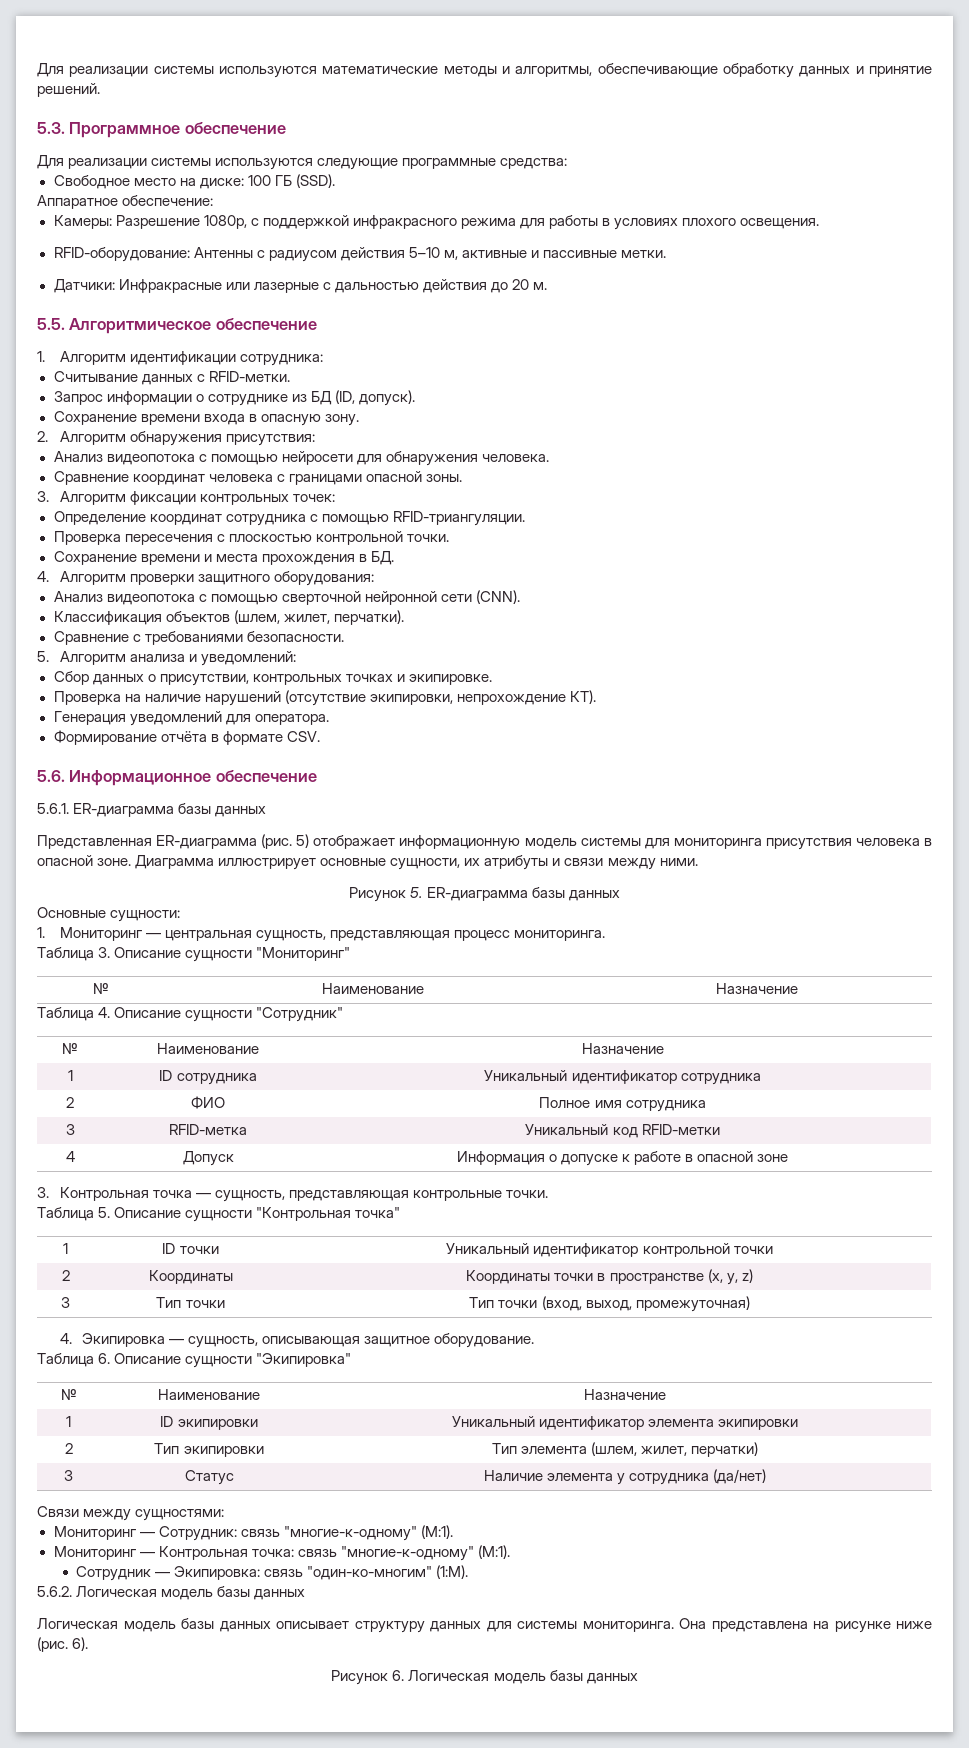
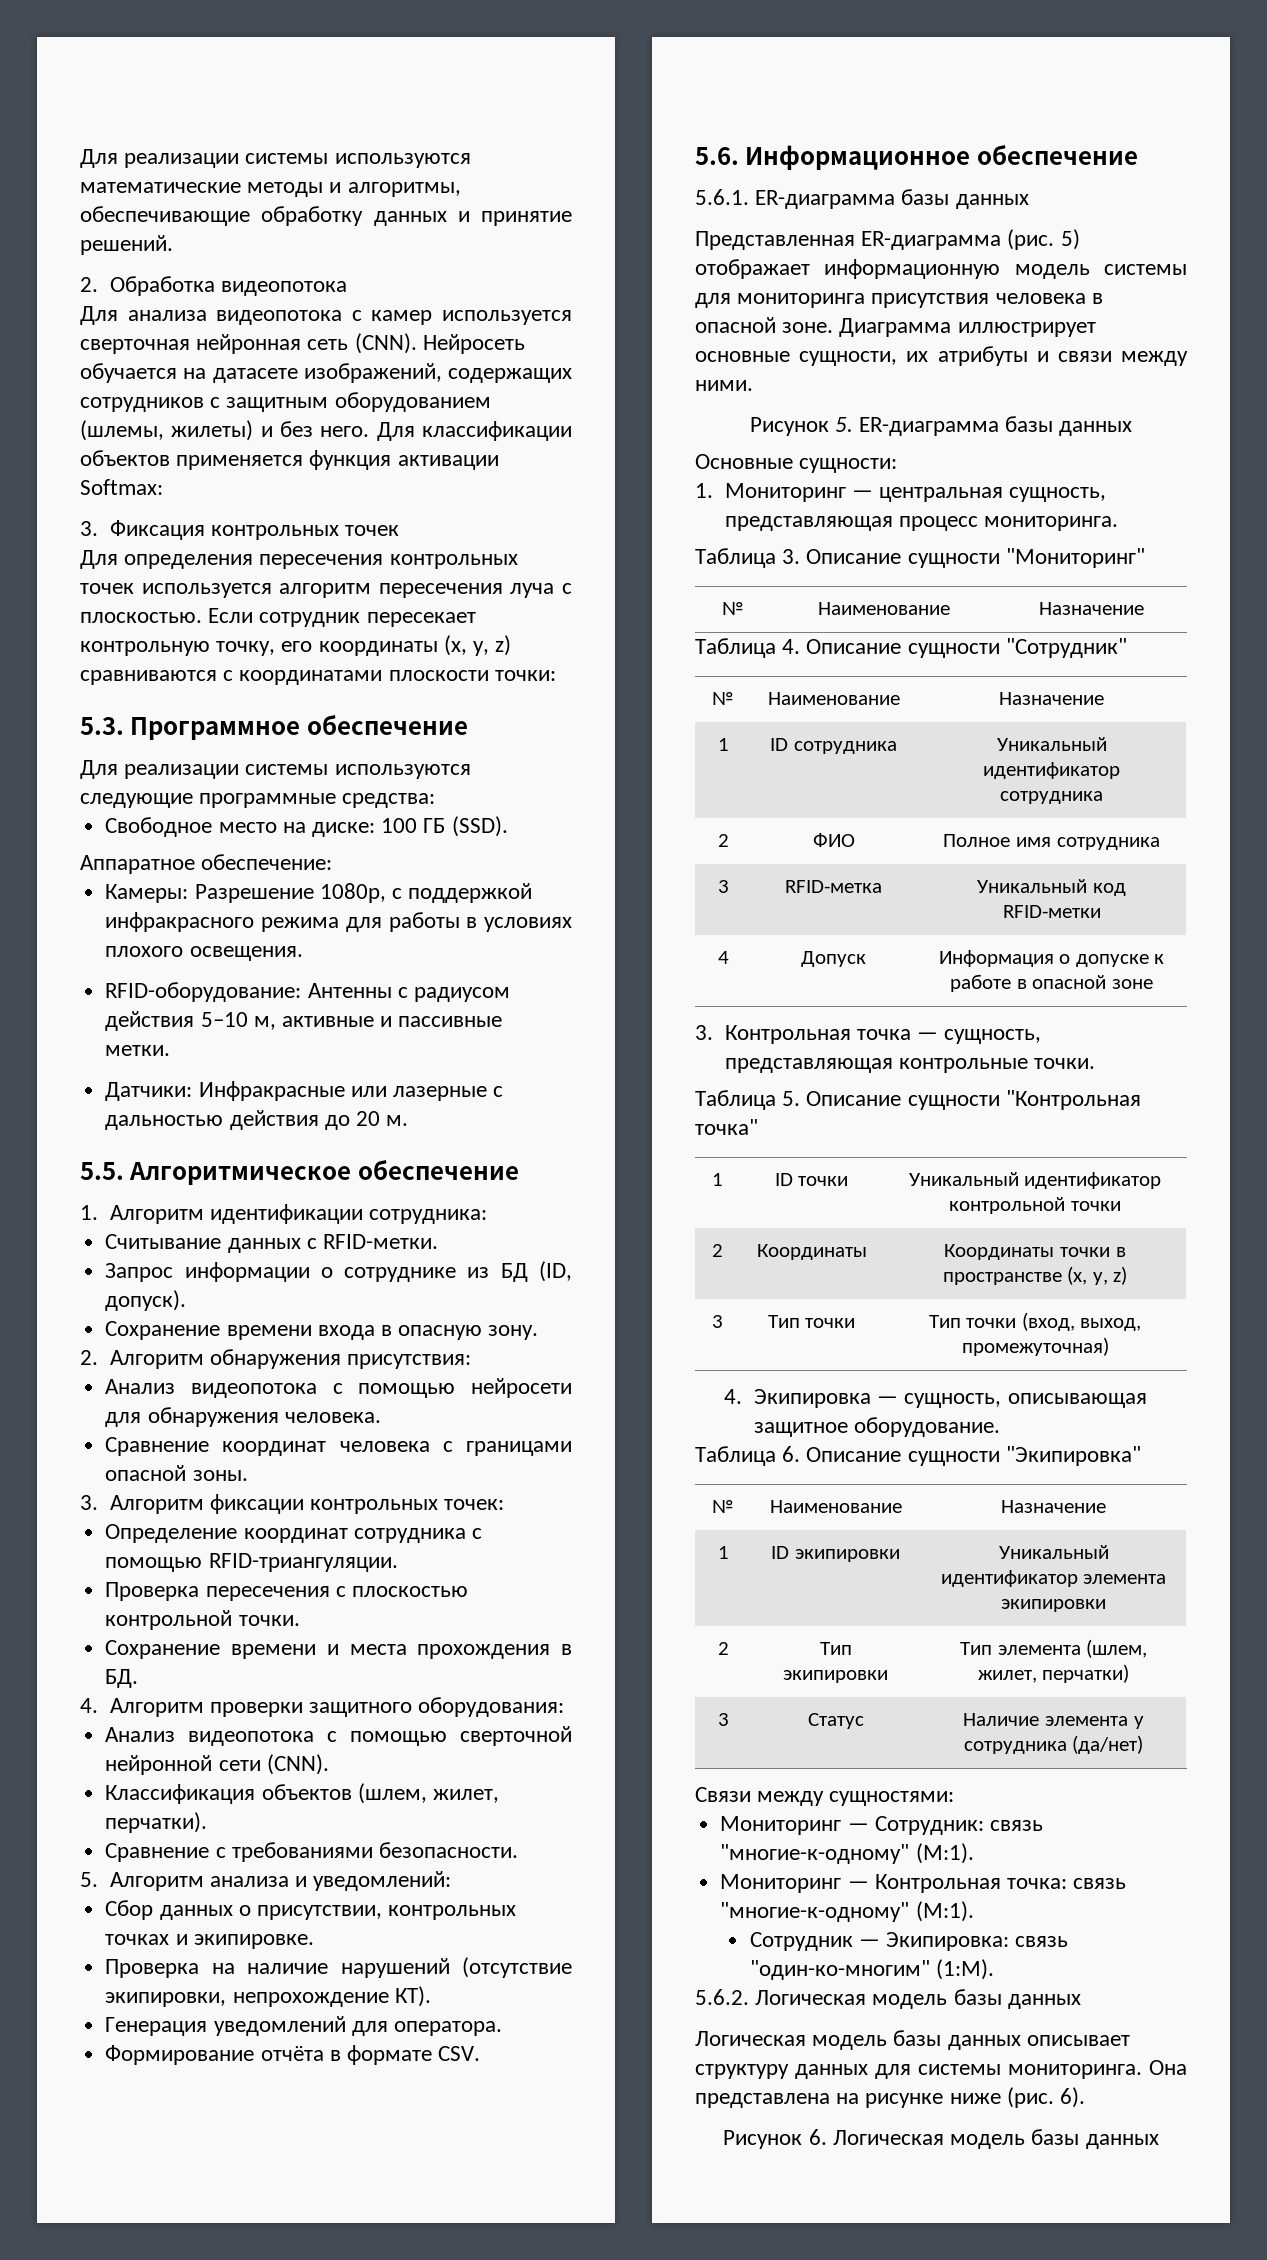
(100, 90) none -> [80,276,347,296] [80,306,572,325] [80,333,525,354] [80,363,572,383] [80,392,491,412] [80,420,572,441] [80,450,499,470] [80,479,163,495] [80,520,399,540] [80,550,518,569] [80,583,572,598] [80,608,476,627] [80,635,512,656] [80,670,556,685] // 2. Обработка видеопотока // Для анализа видеопотока с камер используется сверточная нейронная сеть (CNN). Нейросеть обучается на датасете изображений, содержащих сотрудников с защитным оборудованием (шлемы, жилеты) и без него. Для классификации объектов применяется функция активации Softmax: // 3. Фиксация контрольных точек // Для определения пересечения контрольных точек используется алгоритм пересечения луча с плоскостью. Если сотрудник пересекает контрольную точку, его координаты (x, y, z) сравниваются с координатами плоскости точки:

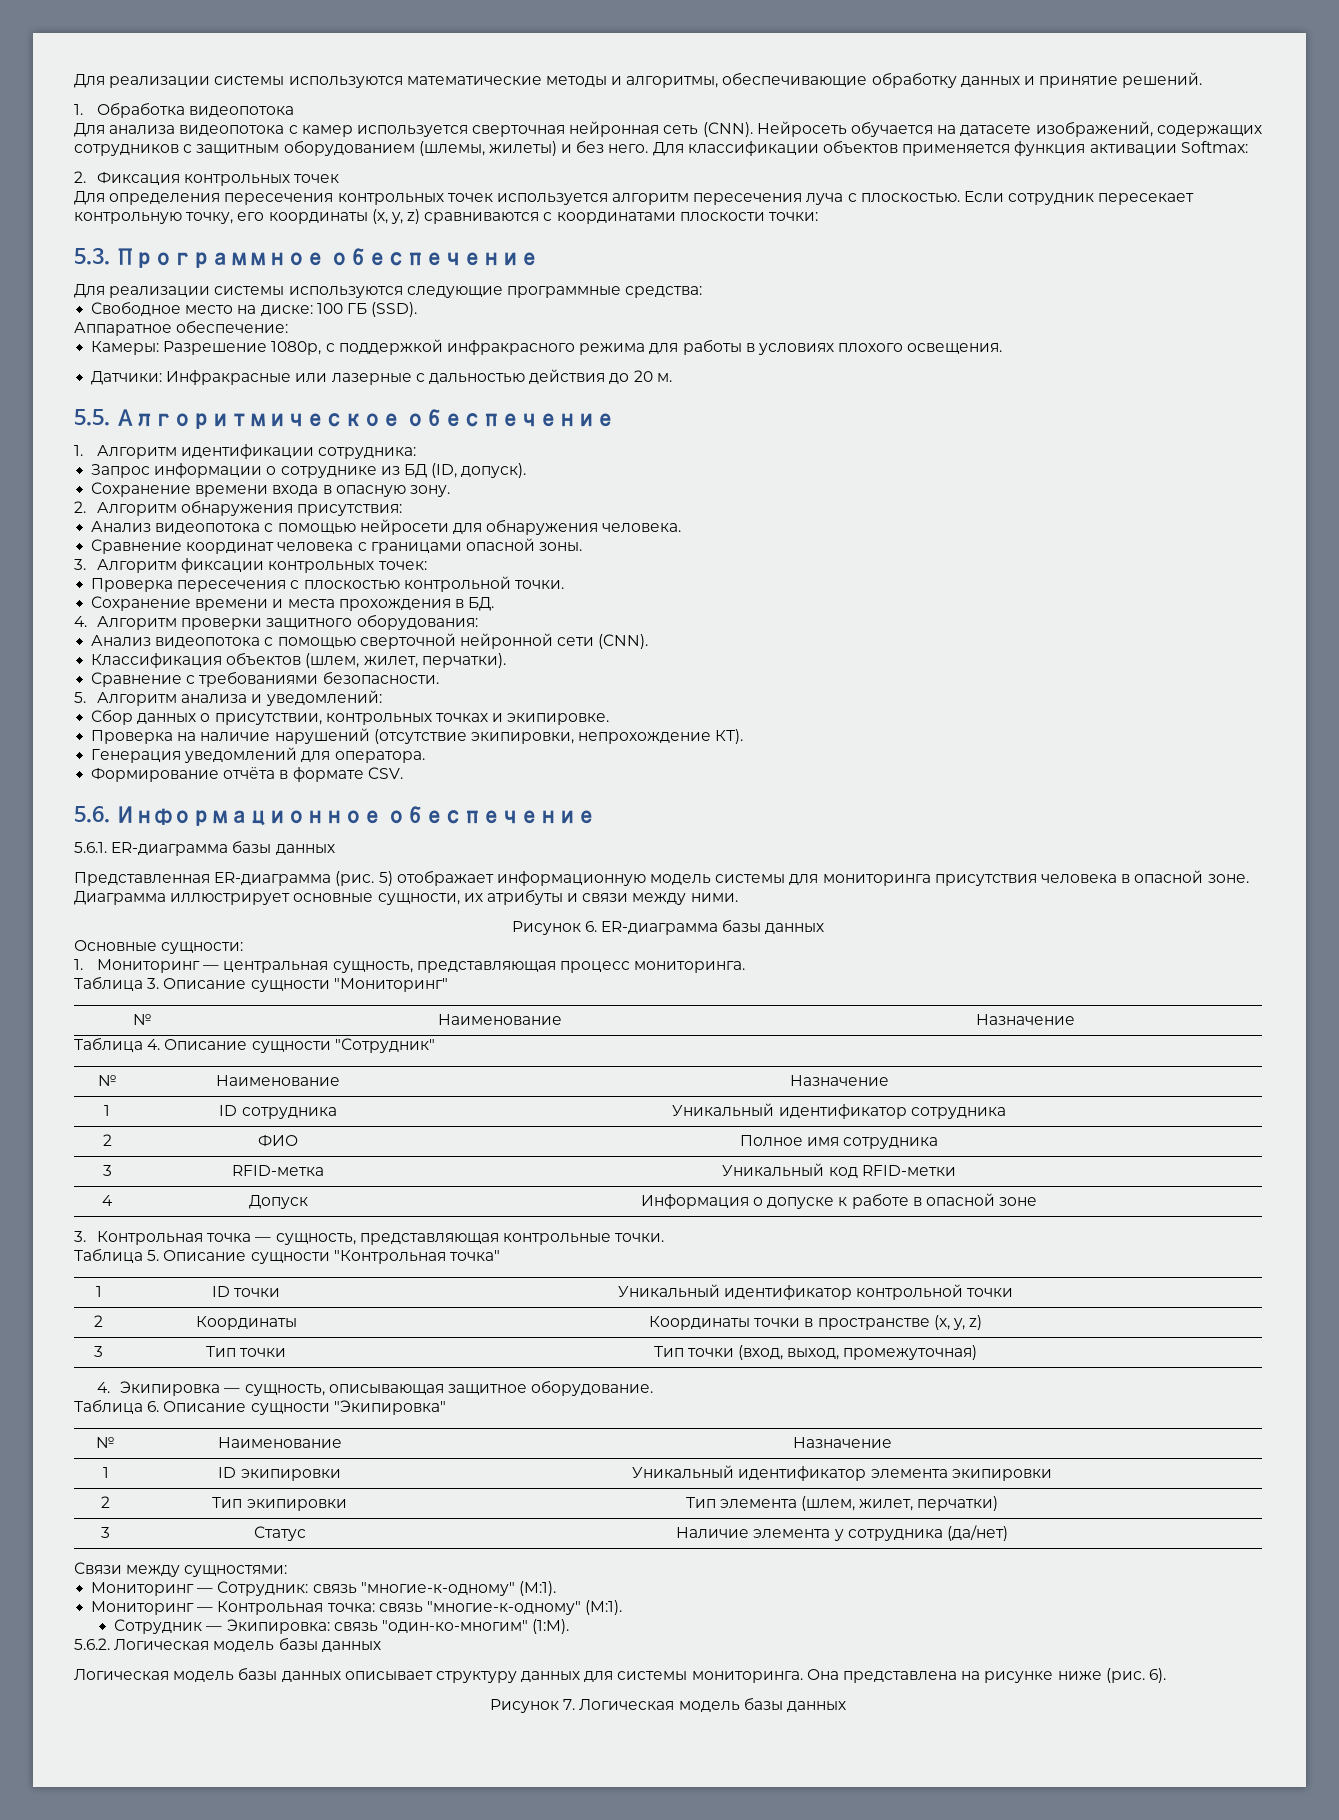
[80,277,98,292] 2. -> [74,104,83,115] 1.
[80,521,98,536] 3. -> [74,171,86,183] 2.
[105,982,510,1002] [105,1011,503,1031] [105,1045,171,1056] // RFID-оборудование: Антенны с радиусом действия 5–10 м, активные и пассивные метки. -> (1003, 348) none
[105,1234,438,1253] // Считывание данных с RFID-метки. -> (417, 453) none
[105,1524,482,1543] [105,1553,398,1572] // Определение координат сотрудника с помощью RFID-триангуляции. -> (427, 565) none
[834,417,853,432] 5. -> [584,921,597,932] 6.
[808,2129,827,2145] 6. -> [563,1699,576,1710] 7.

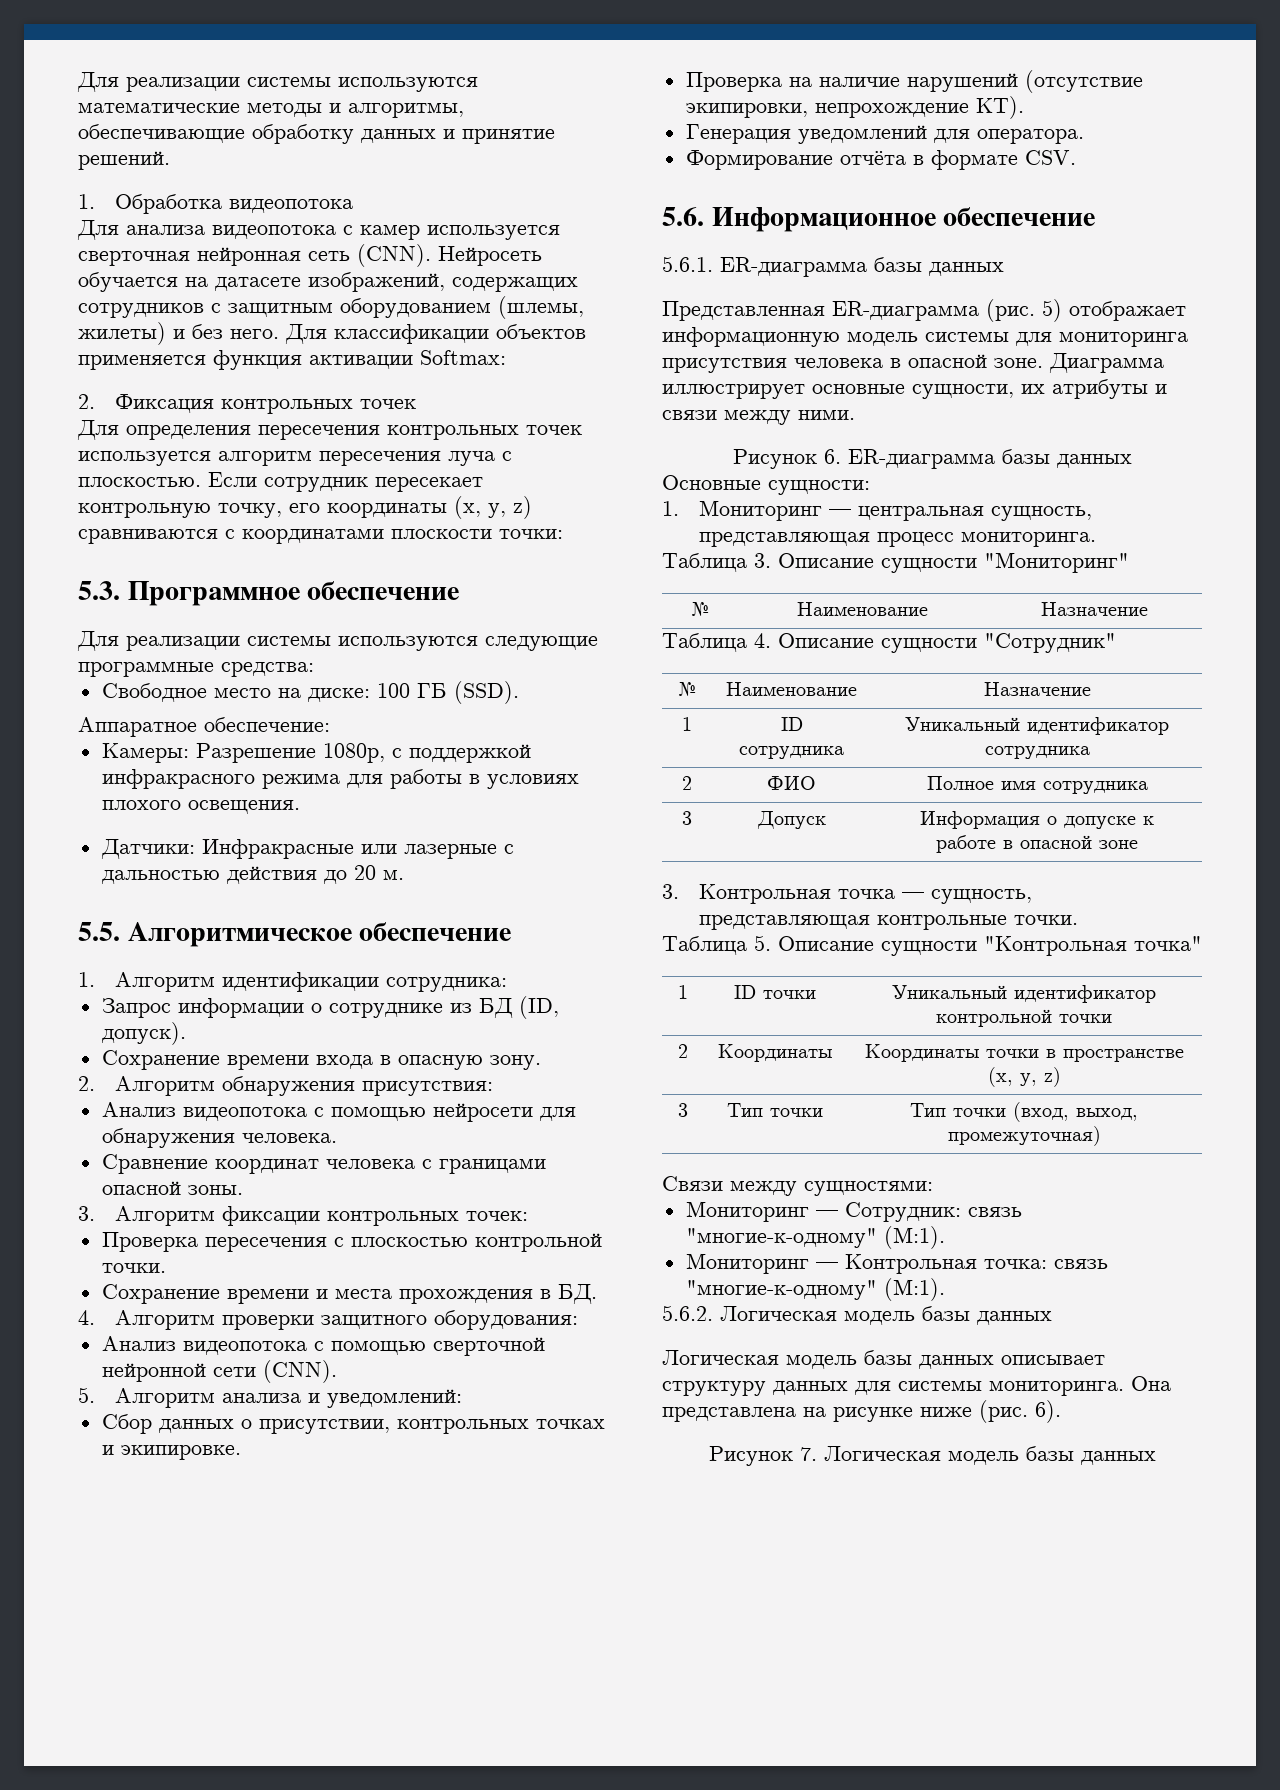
[91,652,506,668] [91,671,439,687] // Классификация объектов (шлем, жилет, перчатки). // Сравнение с требованиями безопасности. -> (337, 1371) none
[232,1165,324,1176] [722,1163,956,1178] [102,1195,113,1206] | RFID-метка | Уникальный код RFID-метки // 4 -> (692, 818) none
[97,1380,654,1396] [74,1399,446,1415] [96,1437,115,1448] [217,1437,342,1448] [792,1437,892,1448] [102,1467,109,1478] [218,1467,341,1481] [632,1465,1052,1481] [101,1496,110,1508] [212,1497,347,1511] [685,1496,999,1511] [101,1527,110,1538] [253,1526,306,1541] [676,1525,1008,1541] // 4. Экипировка — сущность, описывающая защитное оборудование. // Таблица 6. Описание сущности "Экипировка" // № | Наименование | Назначение // 1 | ID экипировки | Уникальный идентификатор элемента экипировки // 2 | Тип экипировки | Тип элемента (шлем, жилет, перчатки) // 3 | Статус | Наличие элемента у сотрудника (да/нет) -> (1101, 1136) none
[114,1619,570,1634] // Сотрудник — Экипировка: связь "один-ко-многим" (1:M). -> (945, 1289) none

